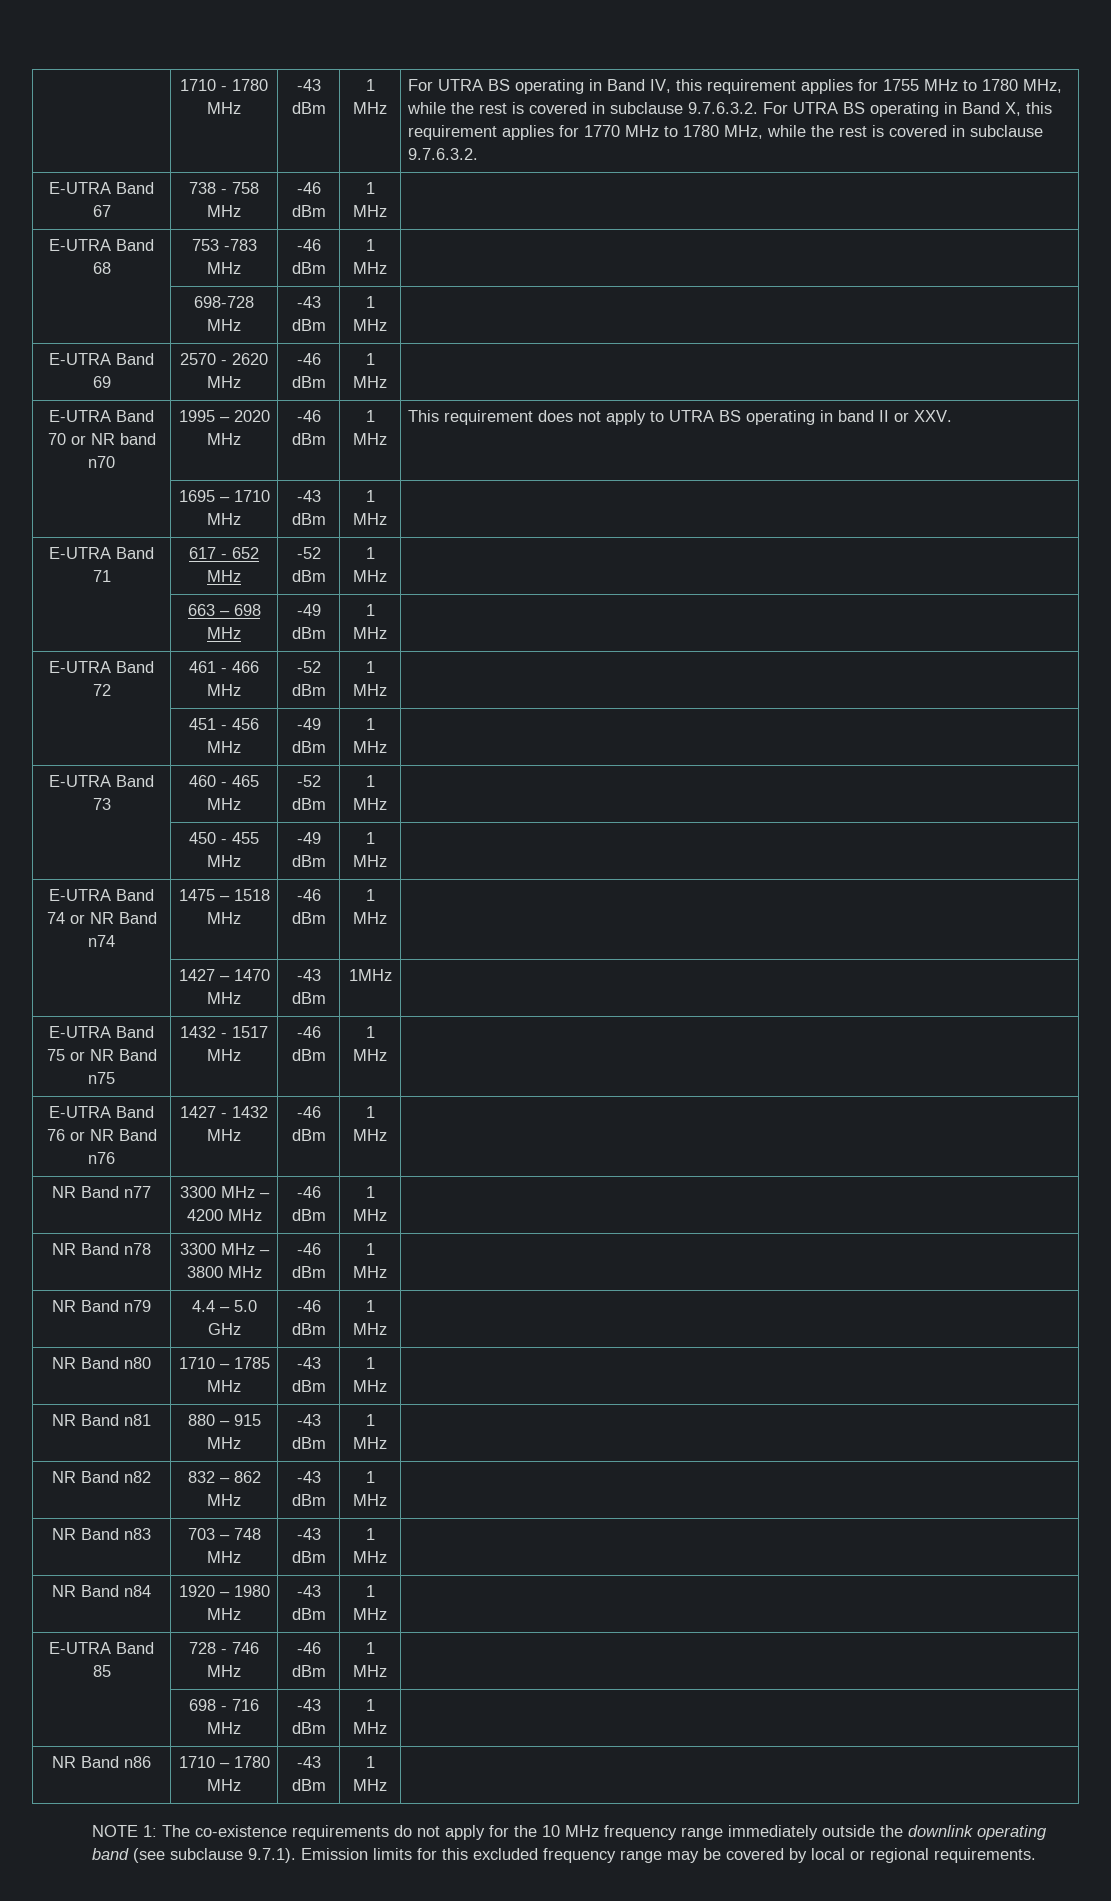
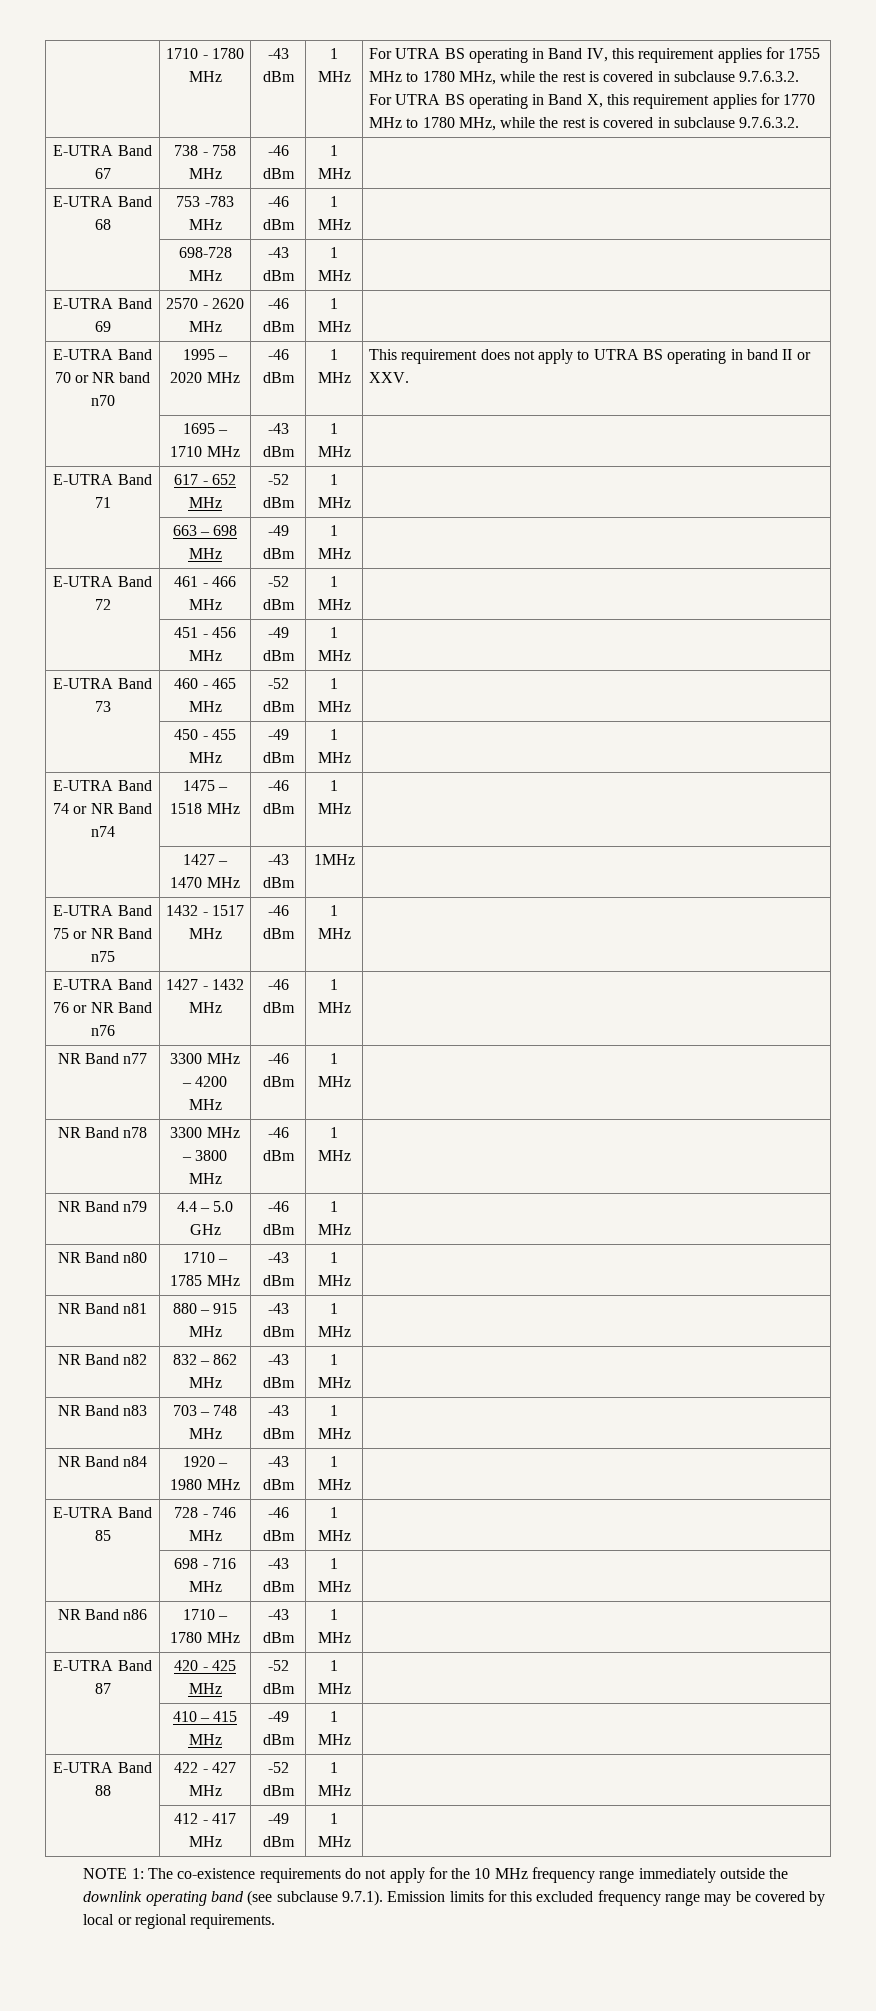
(387, 1785) none -> [53,1660,152,1671] [94,1683,111,1694] [174,1660,236,1671] [188,1683,222,1694] [267,1660,289,1671] [262,1683,295,1694] [330,1660,338,1671] [317,1683,351,1694] [172,1711,238,1722] [188,1734,222,1745] [267,1711,289,1722] [262,1734,295,1745] [330,1711,338,1722] [317,1734,351,1745] [53,1762,152,1773] [94,1785,111,1796] [174,1762,236,1773] [188,1785,222,1796] [267,1762,289,1773] [262,1785,295,1796] [330,1762,338,1773] [317,1785,351,1796] [174,1813,236,1824] [188,1836,222,1847] [267,1813,289,1824] [262,1836,295,1847] [330,1813,338,1824] [317,1836,351,1847] // E-UTRA Band 87 | 420 - 425 MHz | -52 dBm | 1 MHz | // | 410 – 415 MHz | -49 dBm | 1 MHz | // E-UTRA Band 88 | 422 - 427 MHz | -52 dBm | 1 MHz | // | 412 - 417 MHz | -49 dBm | 1 MHz |

